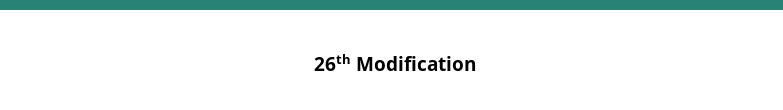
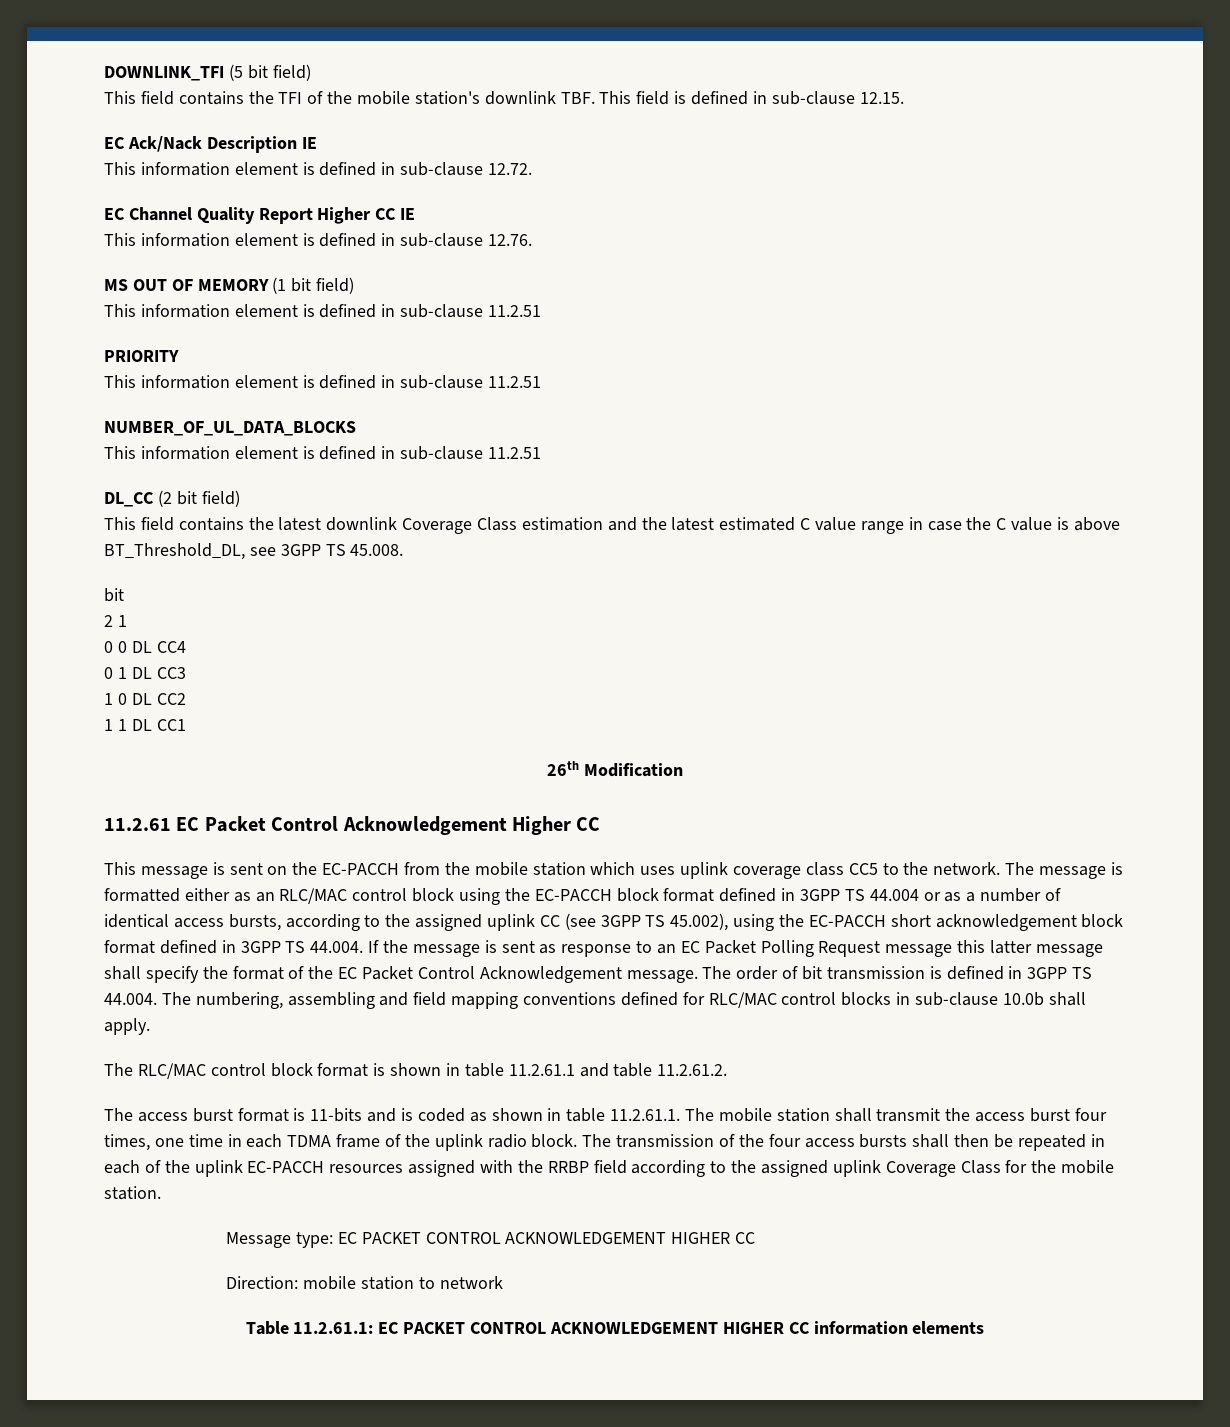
[313,54,476,71] 26th Modification -> [104,64,311,81] [104,91,904,105] [104,136,317,153] [104,162,533,176] [104,207,416,224] [104,233,533,247] [104,277,355,294] [104,304,542,318] [104,350,179,362] [104,375,542,389] [104,421,356,436] [104,446,542,460] [104,490,240,507] [104,517,1120,534] [104,543,404,560] [104,588,124,602] [104,615,127,627] [104,641,186,653] [104,667,186,679] [104,693,186,705] [104,719,186,731] [547,761,683,777] [104,816,601,835] [104,862,1123,879] [104,888,1062,905] [104,913,1124,931] [104,940,1103,957] [104,966,1093,983] [104,992,1086,1009] [104,1018,150,1035] [104,1063,728,1079] [104,1108,1107,1122] [104,1134,1105,1151] [104,1160,1115,1177] [104,1186,161,1200] [226,1232,756,1248] [226,1276,503,1290] [245,1321,985,1335] DOWNLINK_TFI (5 bit field) // This field contains the TFI of the mobile station's downlink TBF. This field is defined in sub-clause 12.15. // EC Ack/Nack Description IE // This information element is defined in sub-clause 12.72. // EC Channel Quality Report Higher CC IE // This information element is defined in sub-clause 12.76. // MS OUT OF MEMORY (1 bit field) // This information element is defined in sub-clause 11.2.51 // PRIORITY // This information element is defined in sub-clause 11.2.51 // NUMBER_OF_UL_DATA_BLOCKS // This information element is defined in sub-clause 11.2.51 // DL_CC (2 bit field) // This field contains the latest downlink Coverage Class estimation and the latest estimated C value range in case the C value is above BT_Threshold_DL, see 3GPP TS 45.008. // bit // 2 1 // 0 0 DL CC4 // 0 1 DL CC3 // 1 0 DL CC2 // 1 1 DL CC1 // 26th Modification // 11.2.61 EC Packet Control Acknowledgement Higher CC // This message is sent on the EC-PACCH from the mobile station which uses uplink coverage class CC5 to the network. The message is formatted either as an RLC/MAC control block using the EC-PACCH block format defined in 3GPP TS 44.004 or as a number of identical access bursts, according to the assigned uplink CC (see 3GPP TS 45.002), using the EC-PACCH short acknowledgement block format defined in 3GPP TS 44.004. If the message is sent as response to an EC Packet Polling Request message this latter message shall specify the format of the EC Packet Control Acknowledgement message. The order of bit transmission is defined in 3GPP TS 44.004. The numbering, assembling and field mapping conventions defined for RLC/MAC control blocks in sub-clause 10.0b shall apply. // The RLC/MAC control block format is shown in table 11.2.61.1 and table 11.2.61.2. // The access burst format is 11-bits and is coded as shown in table 11.2.61.1. The mobile station shall transmit the access burst four times, one time in each TDMA frame of the uplink radio block. The transmission of the four access bursts shall then be repeated in each of the uplink EC-PACCH resources assigned with the RRBP field according to the assigned uplink Coverage Class for the mobile station. // Message type: EC PACKET CONTROL ACKNOWLEDGEMENT HIGHER CC // Direction: mobile station to network // Table 11.2.61.1: EC PACKET CONTROL ACKNOWLEDGEMENT HIGHER CC information elements

